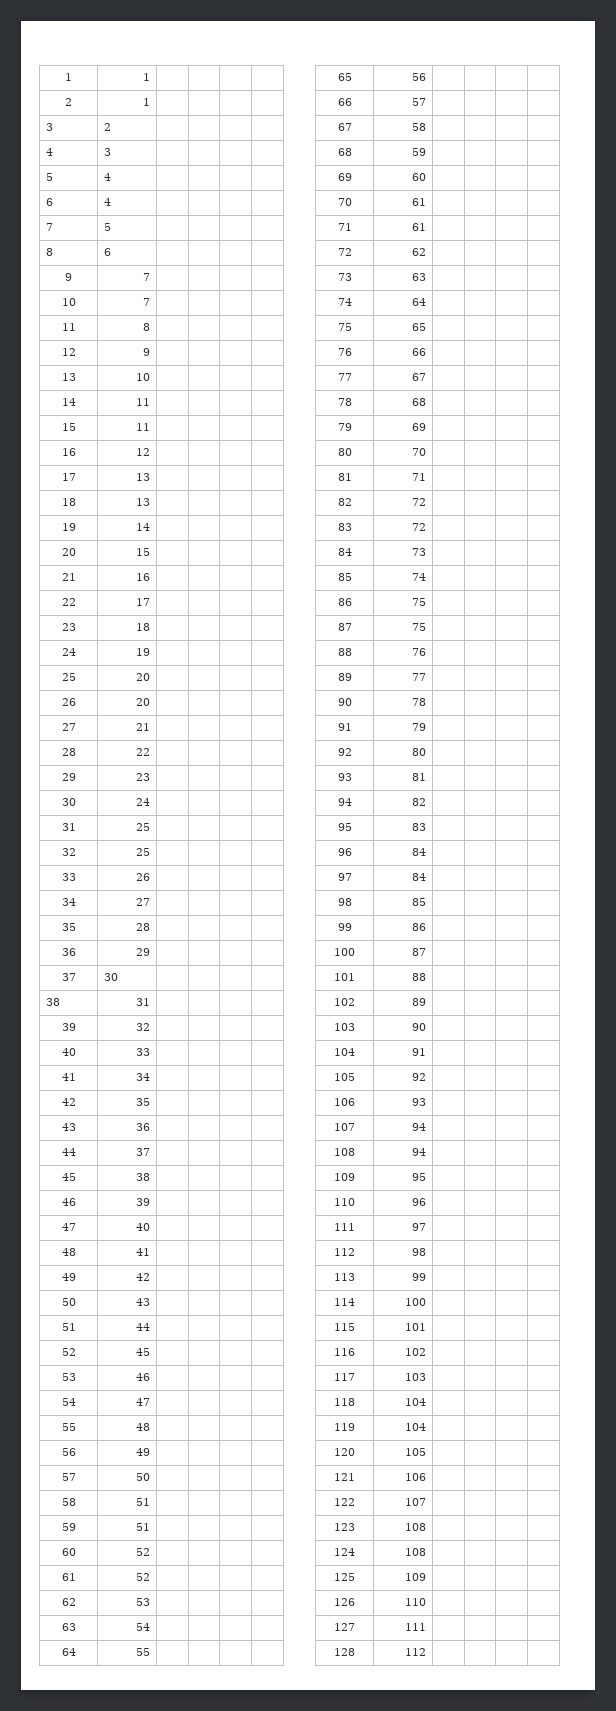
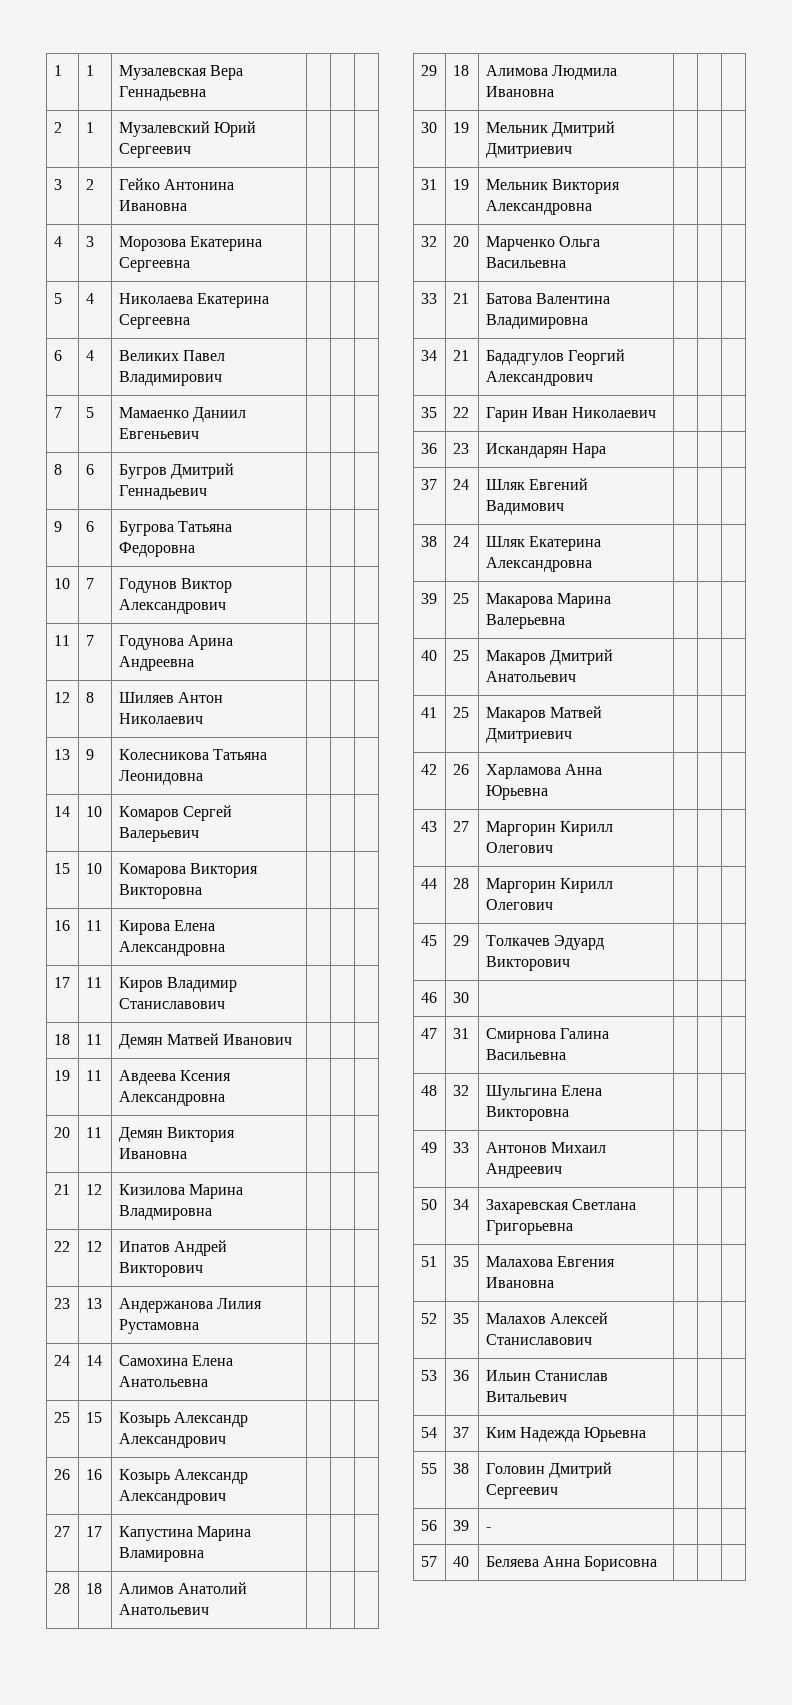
[65,73,72,81] [143,73,151,81] [65,98,72,106] [143,98,151,106] 1 | 1 | | | | // 2 | 1 | -> [53,65,62,76] [85,65,94,76] [118,65,244,80] [118,86,206,101] [53,122,62,133] [85,122,94,133] [118,121,257,137] [118,143,191,158] 1 | 1 | Музалевская Вера Геннадьевна | | | // 2 | 1 | Музалевский Юрий Сергеевич
(111, 127) none -> [118,178,235,190] [118,200,187,211] Гейко Антонина Ивановна
(111, 152) none -> [118,236,263,251] [118,257,190,272] Морозова Екатерина Сергеевна
(111, 177) none -> [118,293,270,308] [118,314,190,329] Николаева Екатерина Сергеевна
(111, 202) none -> [118,350,226,361] [118,371,222,386] Великих Павел Владимирович
(111, 227) none -> [118,407,247,422] [118,428,199,439] Мамаенко Даниил Евгеньевич
[65,273,72,281] [143,273,151,281] [61,298,76,306] [143,298,151,306] [61,323,76,331] [143,323,151,331] [61,348,76,356] [143,348,151,356] [61,373,76,381] [136,373,151,381] [61,398,76,406] [136,398,151,406] [61,423,76,431] [136,423,151,431] [61,448,76,456] [136,448,151,456] [61,473,76,481] [136,473,151,481] [61,498,76,506] [136,498,151,506] [61,523,76,531] [136,523,151,531] [61,548,76,556] [136,548,151,556] [61,573,76,581] [136,573,151,581] [61,598,76,606] [136,598,151,606] [61,623,76,631] [136,623,151,631] [61,648,76,656] [136,648,151,656] [61,673,76,681] [136,673,151,681] [61,698,76,706] [136,698,151,706] [61,723,76,731] [136,723,151,731] [61,748,76,756] [136,748,151,756] [61,773,76,781] [136,773,151,781] [61,798,76,806] [136,798,151,806] [61,823,76,831] [136,823,151,831] [61,848,76,856] [136,848,151,856] [61,873,76,881] [136,873,151,881] [61,898,76,906] [136,898,151,906] [61,923,76,931] [136,923,151,931] [61,948,76,956] [136,948,151,956] [61,973,76,981] | | | // 9 | 7 | | | | // 10 | 7 | | | | // 11 | 8 | | | | // 12 | 9 | | | | // 13 | 10 | | | | // 14 | 11 | | | | // 15 | 11 | | | | // 16 | 12 | | | | // 17 | 13 | | | | // 18 | 13 | | | | // 19 | 14 | | | | // 20 | 15 | | | | // 21 | 16 | | | | // 22 | 17 | | | | // 23 | 18 | | | | // 24 | 19 | | | | // 25 | 20 | | | | // 26 | 20 | | | | // 27 | 21 | | | | // 28 | 22 | | | | // 29 | 23 | | | | // 30 | 24 | | | | // 31 | 25 | | | | // 32 | 25 | | | | // 33 | 26 | | | | // 34 | 27 | | | | // 35 | 28 | | | | // 36 | 29 | | | | // 37 -> [118,463,235,479] [118,485,207,500] [53,521,62,532] [85,521,94,532] [118,521,233,536] [118,542,195,557] [53,578,70,589] [85,578,94,589] [118,578,233,593] [118,599,226,614] [53,635,70,646] [85,635,94,646] [118,635,234,650] [118,656,194,671] [53,692,70,703] [85,692,94,703] [118,692,224,703] [118,713,203,724] [53,749,70,760] [85,749,94,760] [118,749,268,760] [118,770,203,785] [53,806,70,817] [85,806,102,817] [118,805,233,821] [118,827,199,842] [53,863,70,874] [85,863,102,874] [118,863,259,878] [118,884,202,899] [53,920,70,931] [85,920,102,931] [118,920,216,935] [118,941,225,956] [53,977,70,988] [85,977,102,988] [118,977,238,992] [118,998,225,1009] [53,1034,70,1045] [85,1034,102,1045] [118,1033,293,1049] [53,1070,70,1081] [85,1070,102,1081] [118,1070,232,1085] [118,1091,225,1106] [53,1127,70,1138] [85,1127,102,1138] [118,1127,236,1142] [118,1148,187,1159] [53,1184,70,1195] [85,1184,102,1195] [118,1184,244,1199] [118,1205,212,1220] [53,1241,70,1252] [85,1241,102,1252] [118,1240,228,1256] [118,1262,203,1277] [53,1298,70,1309] [85,1298,102,1309] [118,1298,263,1313] [118,1319,199,1334] [53,1355,70,1366] [85,1355,102,1366] [118,1355,234,1366] [118,1376,208,1387] [53,1412,70,1423] [85,1412,102,1423] [118,1412,249,1427] [118,1433,226,1448] [53,1469,70,1480] [85,1469,102,1480] [118,1469,249,1484] [118,1490,226,1505] [53,1526,70,1537] [85,1526,102,1537] [118,1526,252,1541] [118,1547,204,1562] [53,1583,70,1594] [85,1583,102,1594] [118,1582,248,1594] [118,1604,209,1615] [420,65,437,76] [452,65,469,76] [485,65,618,80] [485,86,554,97] [420,122,437,133] [452,122,469,133] [485,121,616,137] [485,143,572,158] [420,179,437,190] [452,179,469,190] [485,179,621,194] [485,200,592,215] [420,236,437,247] [452,236,469,247] [485,236,601,251] [485,257,566,268] [420,293,437,304] [452,293,469,304] [485,293,611,304] [485,314,588,329] [420,350,437,361] [452,350,469,361] [485,349,626,365] [485,371,593,386] [420,407,437,418] [452,407,469,418] [485,407,657,422] [420,443,437,454] [452,443,469,454] [485,443,607,458] [420,479,437,490] [452,479,469,490] [485,478,589,490] [485,500,564,515] [420,536,437,547] [452,536,469,547] [485,536,602,551] [485,557,592,572] [420,593,437,604] [452,593,469,604] [485,593,612,608] [485,614,565,629] [420,650,437,661] [452,650,469,661] [485,649,614,665] [485,671,576,682] [420,707,437,718] [452,707,469,718] [485,706,603,722] [485,728,572,743] [420,764,437,775] [452,764,469,775] [485,764,603,779] [485,785,548,800] [420,821,437,832] [452,821,469,832] [485,821,614,836] [485,842,553,853] [420,878,437,889] [452,878,469,889] [485,878,614,893] [485,899,553,910] [420,935,437,946] [452,935,469,946] [485,935,605,950] [485,956,570,971] [420,992,437,1003] Бугров Дмитрий Геннадьевич | | | // 9 | 6 | Бугрова Татьяна Федоровна | | | // 10 | 7 | Годунов Виктор Александрович | | | // 11 | 7 | Годунова Арина Андреевна | | | // 12 | 8 | Шиляев Антон Николаевич | | | // 13 | 9 | Колесникова Татьяна Леонидовна | | | // 14 | 10 | Комаров Сергей Валерьевич | | | // 15 | 10 | Комарова Виктория Викторовна | | | // 16 | 11 | Кирова Елена Александровна | | | // 17 | 11 | Киров Владимир Станиславович | | | // 18 | 11 | Демян Матвей Иванович | | | // 19 | 11 | Авдеева Ксения Александровна | | | // 20 | 11 | Демян Виктория Ивановна | | | // 21 | 12 | Кизилова Марина Владмировна | | | // 22 | 12 | Ипатов Андрей Викторович | | | // 23 | 13 | Андержанова Лилия Рустамовна | | | // 24 | 14 | Самохина Елена Анатольевна | | | // 25 | 15 | Козырь Александр Александрович | | | // 26 | 16 | Козырь Александр Александрович | | | // 27 | 17 | Капустина Марина Вламировна | | | // 28 | 18 | Алимов Анатолий Анатольевич | | | // 29 | 18 | Алимова Людмила Ивановна | | | // 30 | 19 | Мельник Дмитрий Дмитриевич | | | // 31 | 19 | Мельник Виктория Александровна | | | // 32 | 20 | Марченко Ольга Васильевна | | | // 33 | 21 | Батова Валентина Владимировна | | | // 34 | 21 | Бададгулов Георгий Александрович | | | // 35 | 22 | Гарин Иван Николаевич | | | // 36 | 23 | Искандарян Нара | | | // 37 | 24 | Шляк Евгений Вадимович | | | // 38 | 24 | Шляк Екатерина Александровна | | | // 39 | 25 | Макарова Марина Валерьевна | | | // 40 | 25 | Макаров Дмитрий Анатольевич | | | // 41 | 25 | Макаров Матвей Дмитриевич | | | // 42 | 26 | Харламова Анна Юрьевна | | | // 43 | 27 | Маргорин Кирилл Олегович | | | // 44 | 28 | Маргорин Кирилл Олегович | | | // 45 | 29 | Толкачев Эдуард Викторович | | | // 46
[45,998,60,1006] [136,998,151,1006] [61,1023,76,1031] [136,1023,151,1031] [61,1048,76,1056] [136,1048,151,1056] [61,1073,76,1081] [136,1073,151,1081] [61,1098,76,1106] [136,1098,151,1106] [61,1123,76,1131] [136,1123,151,1131] [61,1148,76,1156] [136,1148,151,1156] [61,1173,76,1181] [136,1173,151,1181] [61,1198,76,1206] [136,1198,151,1206] [61,1223,76,1231] [136,1223,151,1231] [61,1248,76,1256] [136,1248,151,1256] [61,1273,76,1281] [136,1273,151,1281] [61,1298,76,1306] [136,1298,151,1306] [61,1323,76,1331] [136,1323,151,1331] [61,1348,76,1356] [136,1348,151,1356] [61,1373,76,1381] [136,1373,151,1381] [61,1398,76,1406] [136,1398,151,1406] [61,1423,76,1431] [136,1423,151,1431] [61,1448,76,1456] [136,1448,151,1456] [61,1473,76,1481] [136,1473,151,1481] [61,1498,76,1506] [136,1498,151,1506] [61,1523,76,1531] [136,1523,151,1531] [61,1548,76,1556] [136,1548,151,1556] [61,1573,76,1581] [136,1573,151,1581] [61,1598,76,1606] [136,1598,151,1606] [61,1623,76,1631] [136,1623,151,1631] [61,1648,76,1656] [136,1648,151,1656] [337,73,352,81] [412,73,427,81] [337,98,352,106] [412,98,427,106] [337,123,352,131] [412,123,427,131] [337,148,352,156] [412,148,427,156] [337,173,352,181] [412,173,427,181] [337,198,352,206] [412,198,427,206] [337,223,352,231] [412,223,427,231] [337,248,352,256] [412,248,427,256] [337,273,352,281] [412,273,427,281] [337,298,352,306] [412,298,427,306] [337,323,352,331] [412,323,427,331] [337,348,352,356] [412,348,427,356] [337,373,352,381] [412,373,427,381] [337,398,352,406] [412,398,427,406] [337,423,352,431] [412,423,427,431] [337,448,352,456] [412,448,427,456] [337,473,352,481] [412,473,427,481] [337,498,352,506] [412,498,427,506] [337,523,352,531] [412,523,427,531] [337,548,352,556] [412,548,427,556] [337,573,352,581] [412,573,427,581] [337,598,352,606] [412,598,427,606] [337,623,352,631] [412,623,427,631] [337,648,352,656] [412,648,427,656] [337,673,352,681] [412,673,427,681] [337,698,352,706] [412,698,427,706] [337,723,352,731] [412,723,427,731] [337,748,352,756] [412,748,427,756] [337,773,352,781] [412,773,427,781] [337,798,352,806] [412,798,427,806] [337,823,352,831] [412,823,427,831] [337,848,352,856] [412,848,427,856] [337,873,352,881] [412,873,427,881] [337,898,352,906] [412,898,427,906] [337,923,352,931] [412,923,427,931] [334,948,355,956] [412,948,427,956] [334,973,355,981] [412,973,427,981] [334,998,355,1006] [412,998,427,1006] [334,1023,355,1031] [412,1023,427,1031] [334,1048,355,1056] [412,1048,427,1056] [334,1073,355,1081] [412,1073,427,1081] [334,1098,355,1106] [412,1098,427,1106] [334,1123,355,1131] [412,1123,427,1131] [334,1148,355,1156] [412,1148,427,1156] [334,1173,355,1181] [412,1173,427,1181] [334,1198,355,1206] [412,1198,427,1206] [334,1223,355,1231] [412,1223,427,1231] [334,1248,355,1256] [412,1248,427,1256] [334,1273,355,1281] [412,1273,427,1281] [334,1298,355,1306] [405,1298,427,1306] [334,1323,355,1331] [405,1323,427,1331] [334,1348,355,1356] [405,1348,427,1356] [334,1373,355,1381] [405,1373,427,1381] [334,1398,355,1406] [405,1398,427,1406] [334,1423,355,1431] [405,1423,427,1431] [334,1448,355,1456] [405,1448,427,1456] [334,1473,355,1481] [405,1473,427,1481] [334,1498,355,1506] [405,1498,427,1506] [334,1523,355,1531] [405,1523,427,1531] [334,1548,355,1556] [405,1548,427,1556] [334,1573,355,1581] [405,1573,427,1581] [334,1598,355,1606] [405,1598,427,1606] [334,1623,355,1631] [405,1623,427,1631] [334,1648,355,1656] [405,1648,427,1656] 38 | 31 | | | | // 39 | 32 | | | | // 40 | 33 | | | | // 41 | 34 | | | | // 42 | 35 | | | | // 43 | 36 | | | | // 44 | 37 | | | | // 45 | 38 | | | | // 46 | 39 | | | | // 47 | 40 | | | | // 48 | 41 | | | | // 49 | 42 | | | | // 50 | 43 | | | | // 51 | 44 | | | | // 52 | 45 | | | | // 53 | 46 | | | | // 54 | 47 | | | | // 55 | 48 | | | | // 56 | 49 | | | | // 57 | 50 | | | | // 58 | 51 | | | | // 59 | 51 | | | | // 60 | 52 | | | | // 61 | 52 | | | | // 62 | 53 | | | | // 63 | 54 | | | | // 64 | 55 | | | | // 65 | 56 | | | | // 66 | 57 | | | | // 67 | 58 | | | | // 68 | 59 | | | | // 69 | 60 | | | | // 70 | 61 | | | | // 71 | 61 | | | | // 72 | 62 | | | | // 73 | 63 | | | | // 74 | 64 | | | | // 75 | 65 | | | | // 76 | 66 | | | | // 77 | 67 | | | | // 78 | 68 | | | | // 79 | 69 | | | | // 80 | 70 | | | | // 81 | 71 | | | | // 82 | 72 | | | | // 83 | 72 | | | | // 84 | 73 | | | | // 85 | 74 | | | | // 86 | 75 | | | | // 87 | 75 | | | | // 88 | 76 | | | | // 89 | 77 | | | | // 90 | 78 | | | | // 91 | 79 | | | | // 92 | 80 | | | | // 93 | 81 | | | | // 94 | 82 | | | | // 95 | 83 | | | | // 96 | 84 | | | | // 97 | 84 | | | | // 98 | 85 | | | | // 99 | 86 | | | | // 100 | 87 | | | | // 101 | 88 | | | | // 102 | 89 | | | | // 103 | 90 | | | | // 104 | 91 | | | | // 105 | 92 | | | | // 106 | 93 | | | | // 107 | 94 | | | | // 108 | 94 | | | | // 109 | 95 | | | | // 110 | 96 | | | | // 111 | 97 | | | | // 112 | 98 | | | | // 113 | 99 | | | | // 114 | 100 | | | | // 115 | 101 | | | | // 116 | 102 | | | | // 117 | 103 | | | | // 118 | 104 | | | | // 119 | 104 | | | | // 120 | 105 | | | | // 121 | 106 | | | | // 122 | 107 | | | | // 123 | 108 | | | | // 124 | 108 | | | | // 125 | 109 | | | | // 126 | 110 | | | | // 127 | 111 | | | | // 128 | 112 | -> [420,1028,437,1039] [452,1028,469,1039] [485,1028,610,1043] [485,1049,566,1060] [420,1085,437,1096] [452,1085,469,1096] [485,1085,603,1100] [485,1106,569,1121] [420,1142,437,1153] [452,1142,469,1153] [485,1142,607,1153] [485,1163,562,1178] [420,1199,437,1210] [452,1199,469,1210] [485,1199,637,1214] [485,1220,573,1235] [420,1256,437,1267] [452,1256,469,1267] [485,1256,616,1267] [485,1277,554,1288] [420,1313,437,1324] [452,1313,469,1324] [485,1312,609,1324] [485,1334,592,1345] [420,1370,437,1381] [452,1370,469,1381] [485,1370,609,1381] [485,1391,567,1402] [420,1427,437,1438] [452,1427,469,1438] [485,1427,647,1442] [420,1463,437,1474] [452,1463,469,1474] [485,1462,613,1478] [485,1484,558,1499] [420,1520,437,1531] [452,1520,469,1531] [485,1527,491,1531] [420,1556,437,1567] [452,1556,469,1567] [485,1556,658,1571] 47 | 31 | Смирнова Галина Васильевна | | | // 48 | 32 | Шульгина Елена Викторовна | | | // 49 | 33 | Антонов Михаил Андреевич | | | // 50 | 34 | Захаревская Светлана Григорьевна | | | // 51 | 35 | Малахова Евгения Ивановна | | | // 52 | 35 | Малахов Алексей Станиславович | | | // 53 | 36 | Ильин Станислав Витальевич | | | // 54 | 37 | Ким Надежда Юрьевна | | | // 55 | 38 | Головин Дмитрий Сергеевич | | | // 56 | 39 | - | | | // 57 | 40 | Беляева Анна Борисовна

